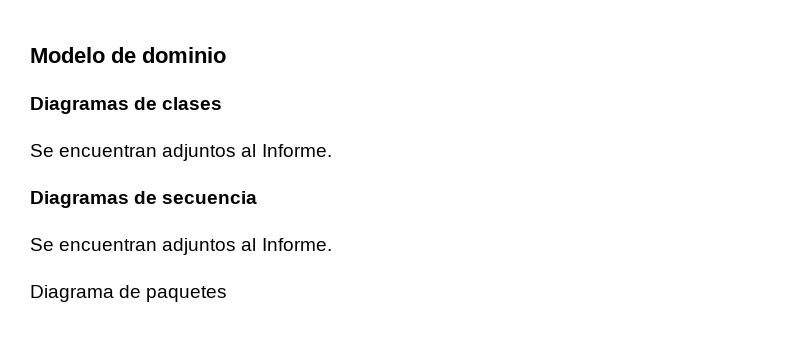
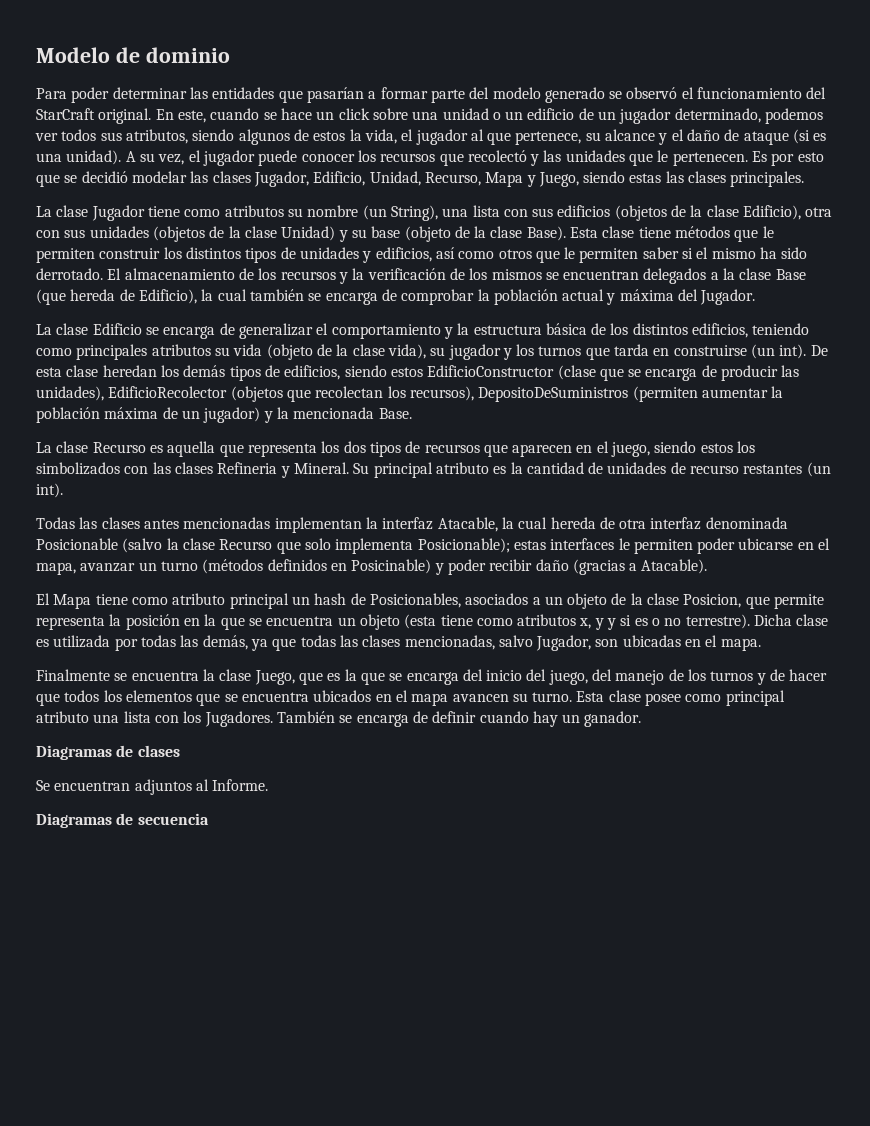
(226, 55) none -> [36,87,827,103] [36,108,824,124] [35,129,827,145] [36,150,824,166] [36,171,805,187] [36,205,833,221] [36,226,774,242] [36,247,808,263] [36,268,806,284] [36,289,756,305] [36,323,810,339] [36,344,828,360] [36,365,800,381] [36,386,784,402] [36,407,412,423] [36,441,756,457] [36,462,831,478] [36,483,63,498] [36,517,788,533] [36,538,831,554] [36,559,708,575] [36,593,825,609] [36,614,829,630] [36,635,761,651] [36,669,828,685] [36,690,785,706] [36,711,642,727] // Para poder determinar las entidades que pasarían a formar parte del modelo generado se observó el funcionamiento del StarCraft original. En este, cuando se hace un click sobre una unidad o un edificio de un jugador determinado, podemos ver todos sus atributos, siendo algunos de estos la vida, el jugador al que pertenece, su alcance y el daño de ataque (si es una unidad). A su vez, el jugador puede conocer los recursos que recolectó y las unidades que le pertenecen. Es por esto que se decidió modelar las clases Jugador, Edificio, Unidad, Recurso, Mapa y Juego, siendo estas las clases principales. // La clase Jugador tiene como atributos su nombre (un String), una lista con sus edificios (objetos de la clase Edificio), otra con sus unidades (objetos de la clase Unidad) y su base (objeto de la clase Base). Esta clase tiene métodos que le permiten construir los distintos tipos de unidades y edificios, así como otros que le permiten saber si el mismo ha sido derrotado. El almacenamiento de los recursos y la verificación de los mismos se encuentran delegados a la clase Base (que hereda de Edificio), la cual también se encarga de comprobar la población actual y máxima del Jugador. // La clase Edificio se encarga de generalizar el comportamiento y la estructura básica de los distintos edificios, teniendo como principales atributos su vida (objeto de la clase vida), su jugador y los turnos que tarda en construirse (un int). De esta clase heredan los demás tipos de edificios, siendo estos EdificioConstructor (clase que se encarga de producir las unidades), EdificioRecolector (objetos que recolectan los recursos), DepositoDeSuministros (permiten aumentar la población máxima de un jugador) y la mencionada Base. // La clase Recurso es aquella que representa los dos tipos de recursos que aparecen en el juego, siendo estos los simbolizados con las clases Refineria y Mineral. Su principal atributo es la cantidad de unidades de recurso restantes (un int). // Todas las clases antes mencionadas implementan la interfaz Atacable, la cual hereda de otra interfaz denominada Posicionable (salvo la clase Recurso que solo implementa Posicionable); estas interfaces le permiten poder ubicarse en el mapa, avanzar un turno (métodos definidos en Posicinable) y poder recibir daño (gracias a Atacable). // El Mapa tiene como atributo principal un hash de Posicionables, asociados a un objeto de la clase Posicion, que permite representa la posición en la que se encuentra un objeto (esta tiene como atributos x, y y si es o no terrestre). Dicha clase es utilizada por todas las demás, ya que todas las clases mencionadas, salvo Jugador, son ubicadas en el mapa. // Finalmente se encuentra la clase Juego, que es la que se encarga del inicio del juego, del manejo de los turnos y de hacer que todos los elementos que se encuentra ubicados en el mapa avancen su turno. Esta clase posee como principal atributo una lista con los Jugadores. También se encarga de definir cuando hay un ganador.
[30,238,332,255] [30,285,228,302] // Se encuentran adjuntos al Informe. // Diagrama de paquetes -> (209, 819) none

